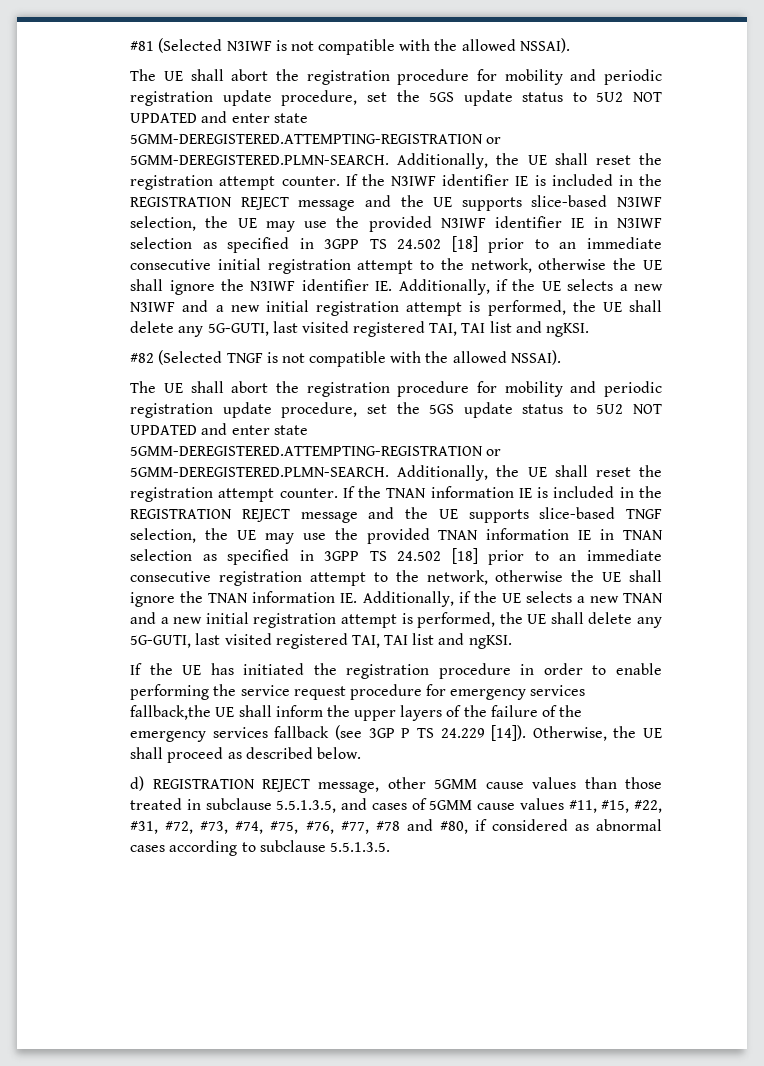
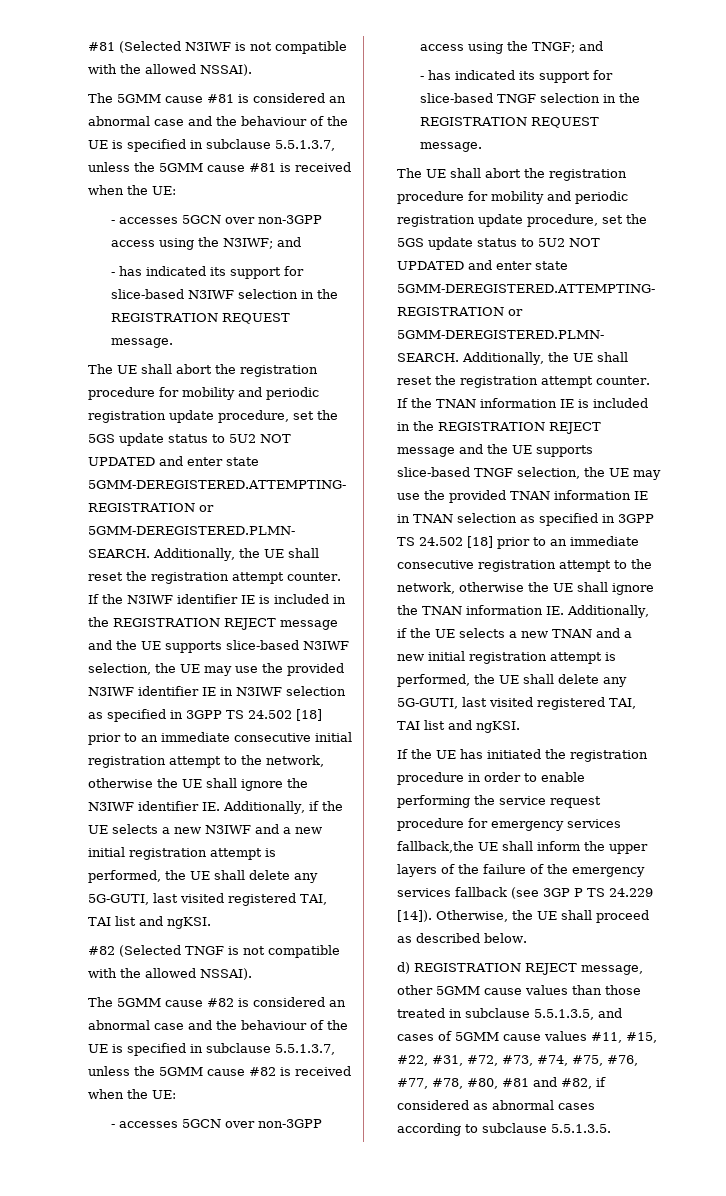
(570, 45) none -> [87,93,346,103] [87,116,348,126] [87,139,335,152] [87,162,351,172] [87,185,176,195] [110,215,322,224] [110,237,301,250] [110,266,304,279] [110,289,338,299] [110,313,290,324] [110,338,173,348] // The 5GMM cause #81 is considered an abnormal case and the behaviour of the UE is specified in subclause 5.5.1.3.7, unless the 5GMM cause #81 is received when the UE: // - accesses 5GCN over non-3GPP access using the N3IWF; and // - has indicated its support for slice-based N3IWF selection in the REGISTRATION REQUEST message.
(561, 357) none -> [87,997,346,1007] [87,1020,348,1030] [87,1043,335,1056] [87,1066,351,1076] [87,1089,176,1099] [110,1119,322,1128] [419,41,603,54] [419,70,613,83] [419,93,640,103] [419,117,599,128] [419,142,482,152] // The 5GMM cause #82 is considered an abnormal case and the behaviour of the UE is specified in subclause 5.5.1.3.7, unless the 5GMM cause #82 is received when the UE: // - accesses 5GCN over non-3GPP access using the TNGF; and // - has indicated its support for slice-based TNGF selection in the REGISTRATION REQUEST message.
[375,819,468,834] #78 and #80, -> [431,1077,592,1089] #78, #80, #81 and #82,

